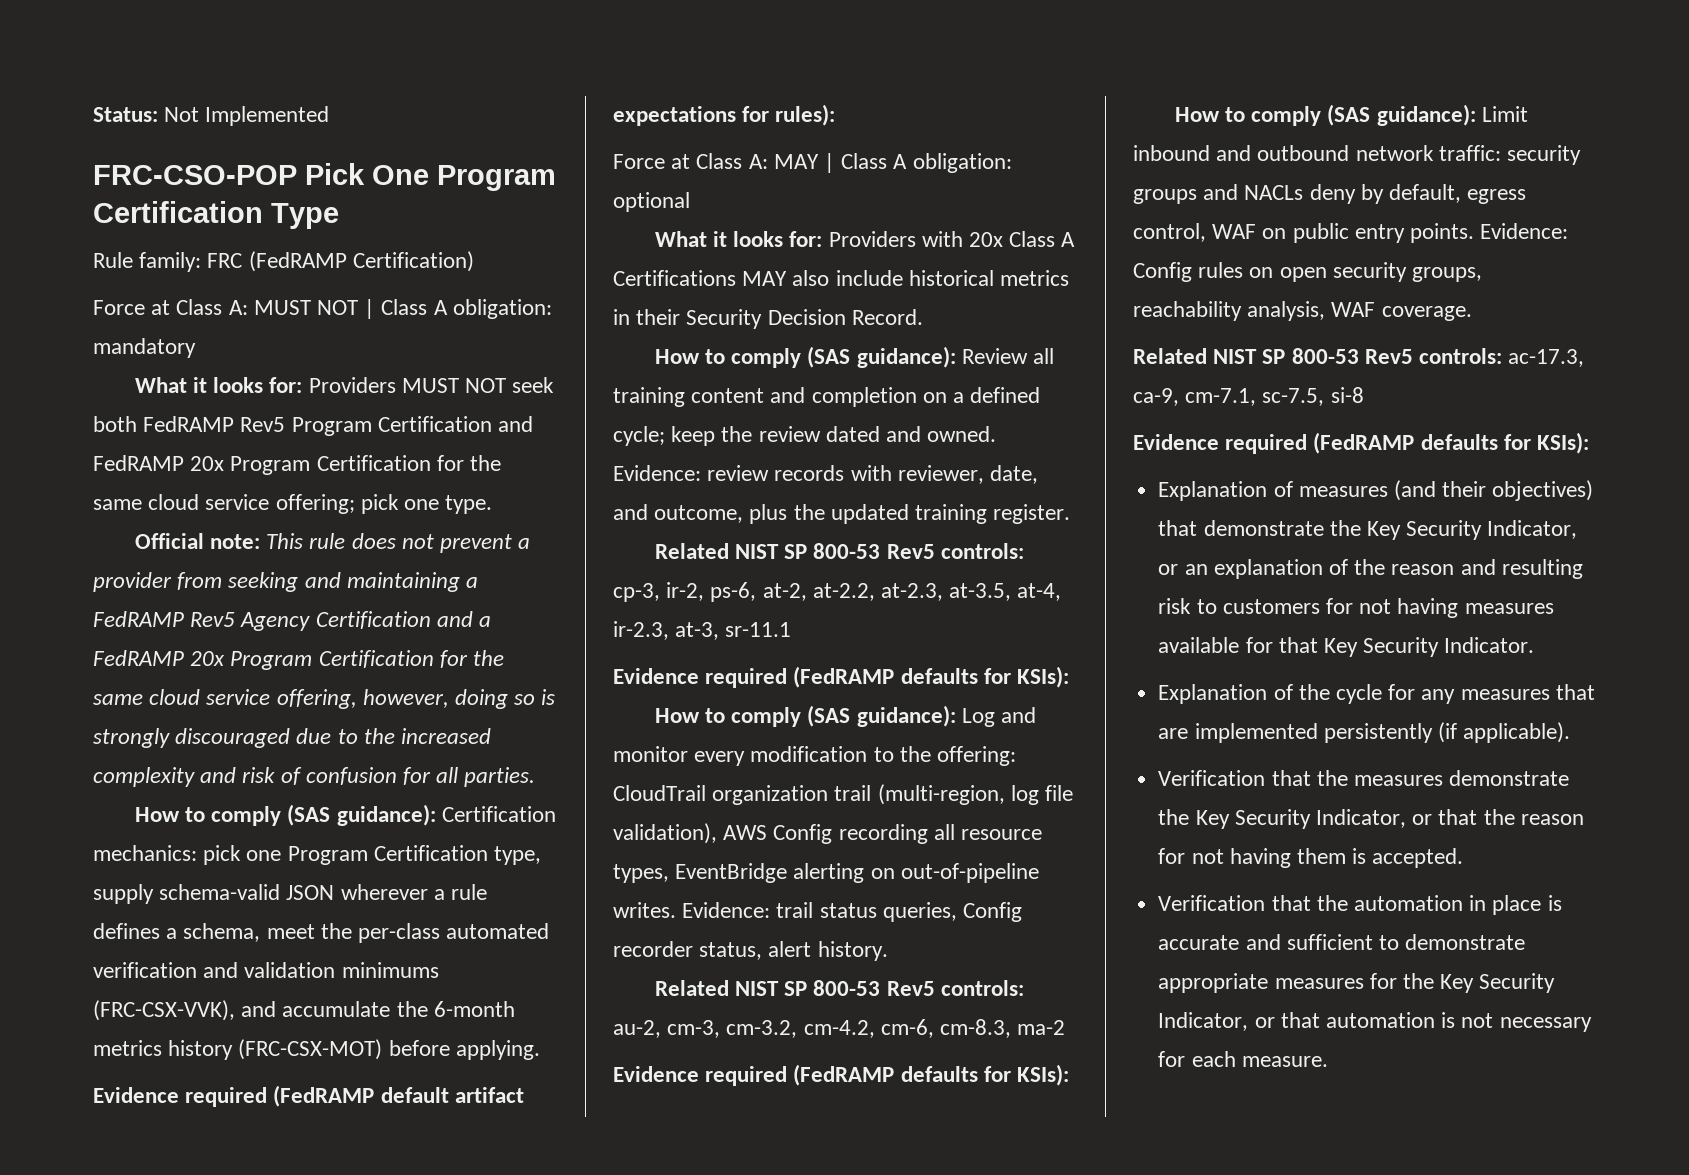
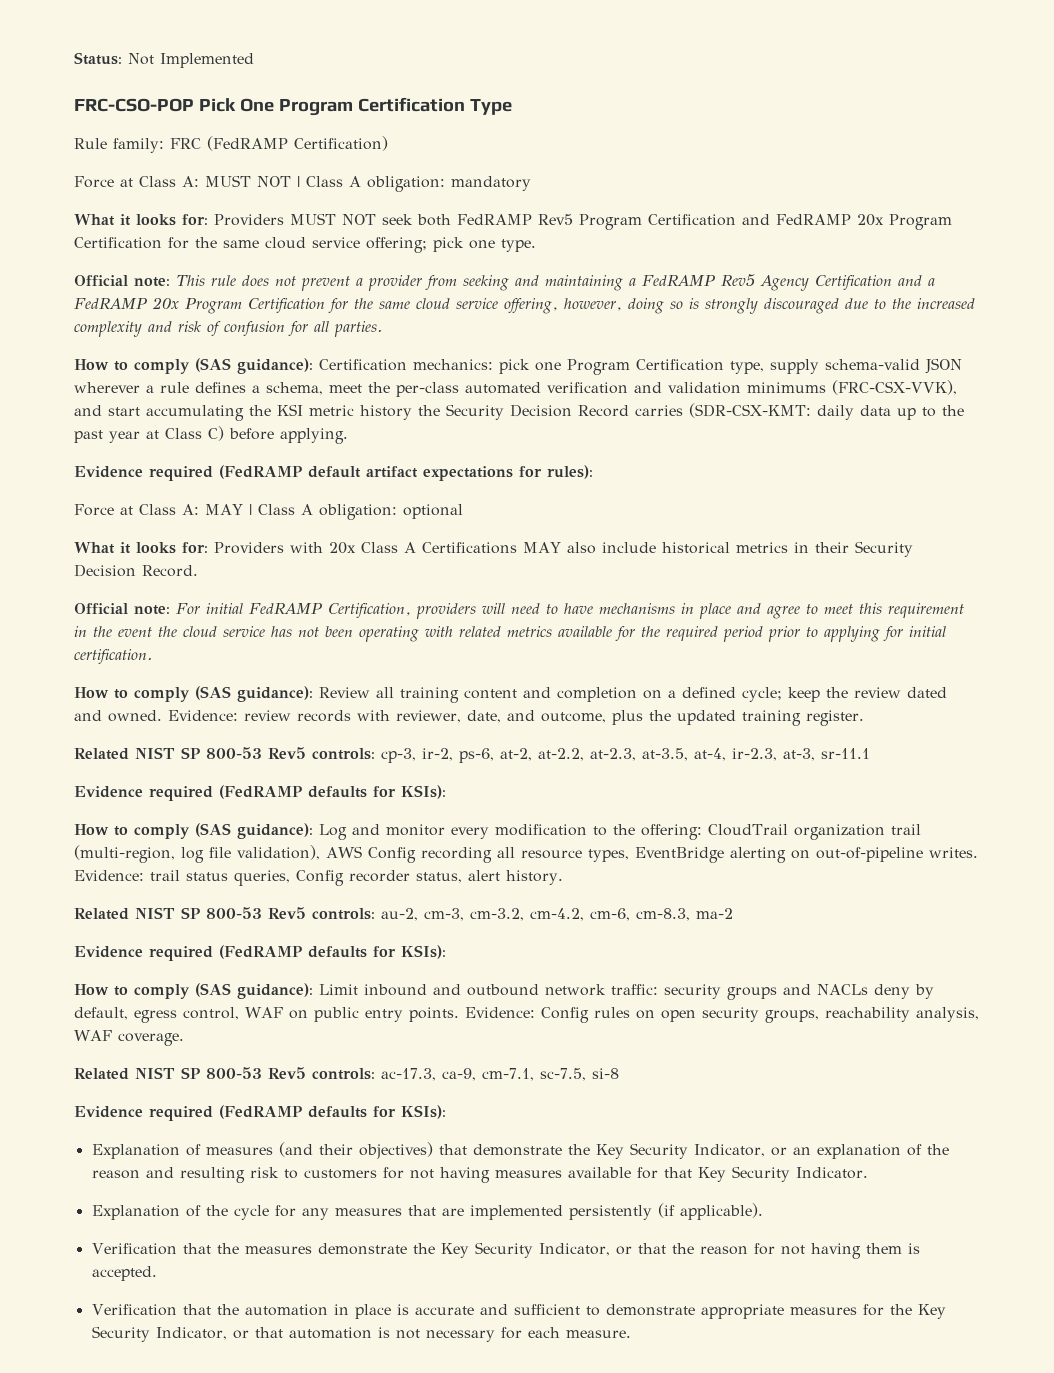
[282,1001,515,1017] [93,1039,383,1060] accumulate the 6-month metrics history (FRC-CSX-MOT) -> [108,403,964,421] [74,426,224,443] start accumulating the KSI metric history the Security Decision Record carries (SDR-CSX-KMT: daily data up to the past year at Class C)
(923, 317) none -> [74,603,964,619] [74,626,946,642] [74,649,152,664] // Official note: For initial FedRAMP Certification, providers will need to have mechanisms in place and agree to meet this requirement in the event the cloud service has not been operating with related metrics available for the required period prior to applying for initial certification.

